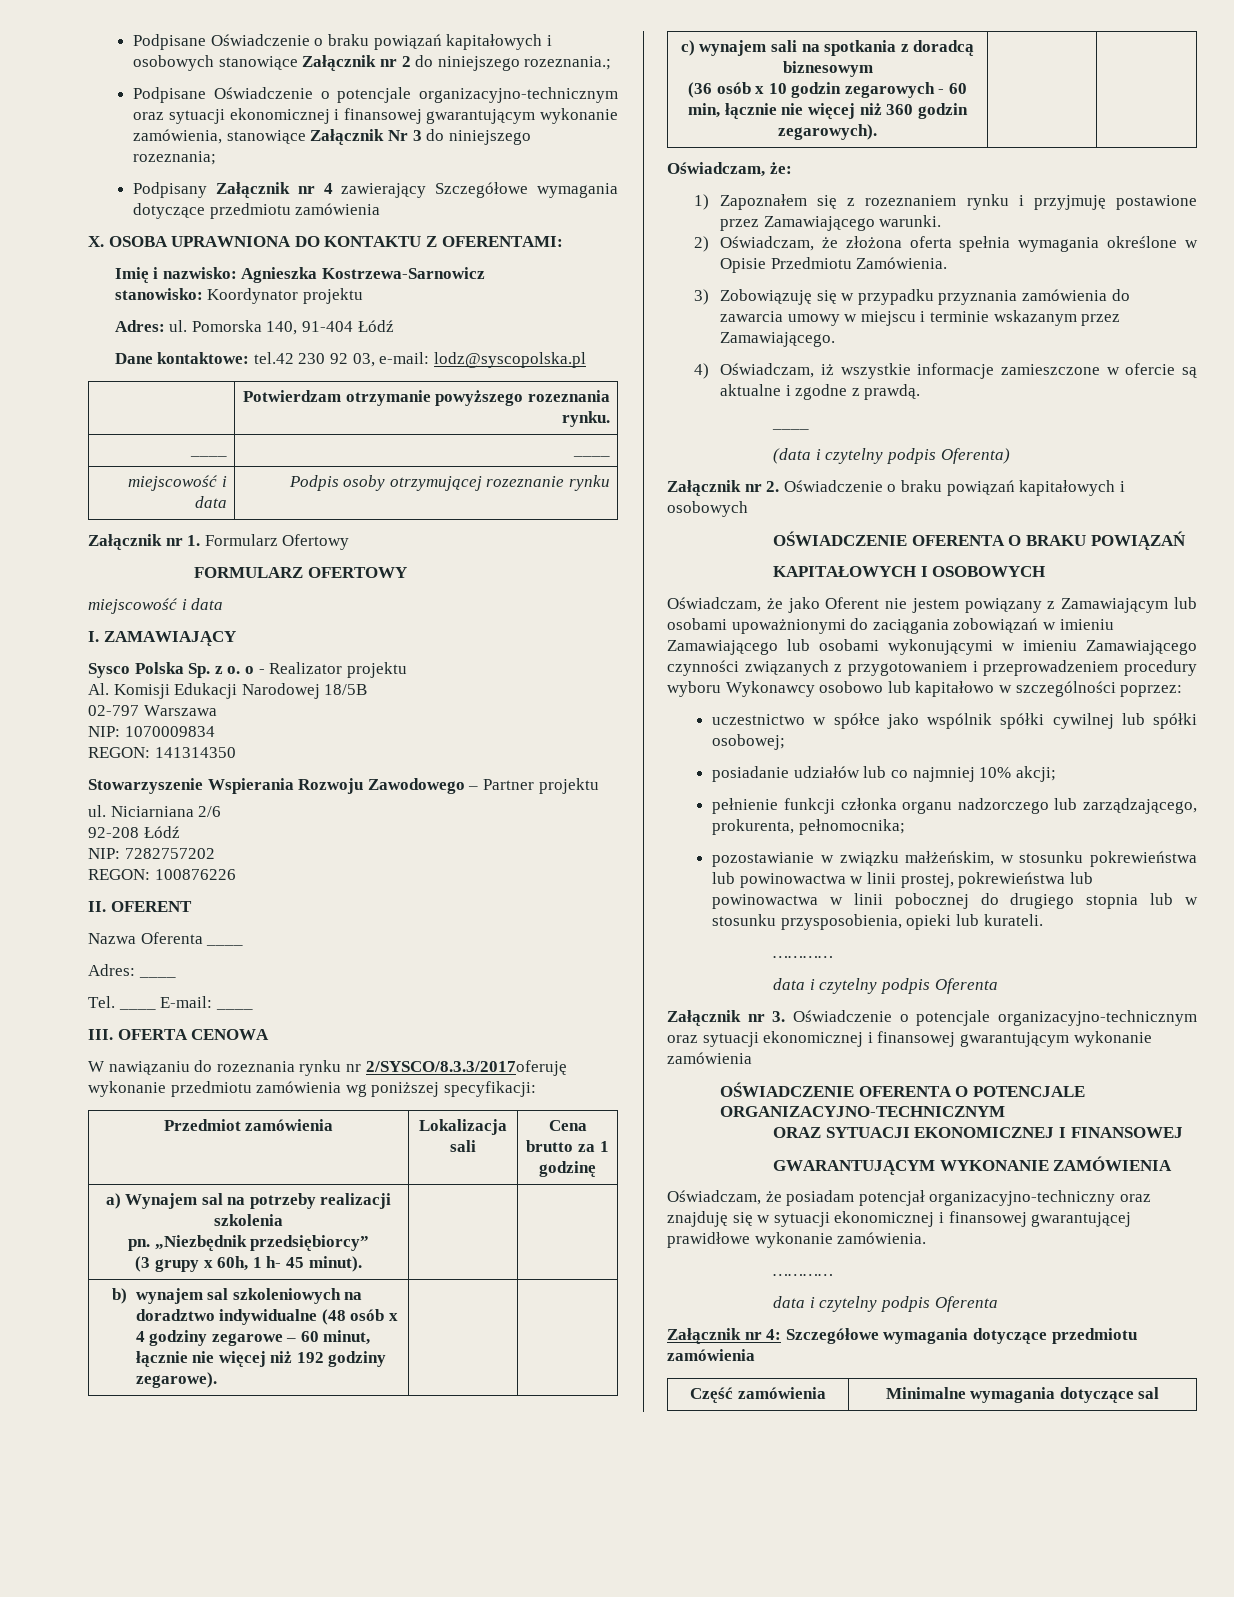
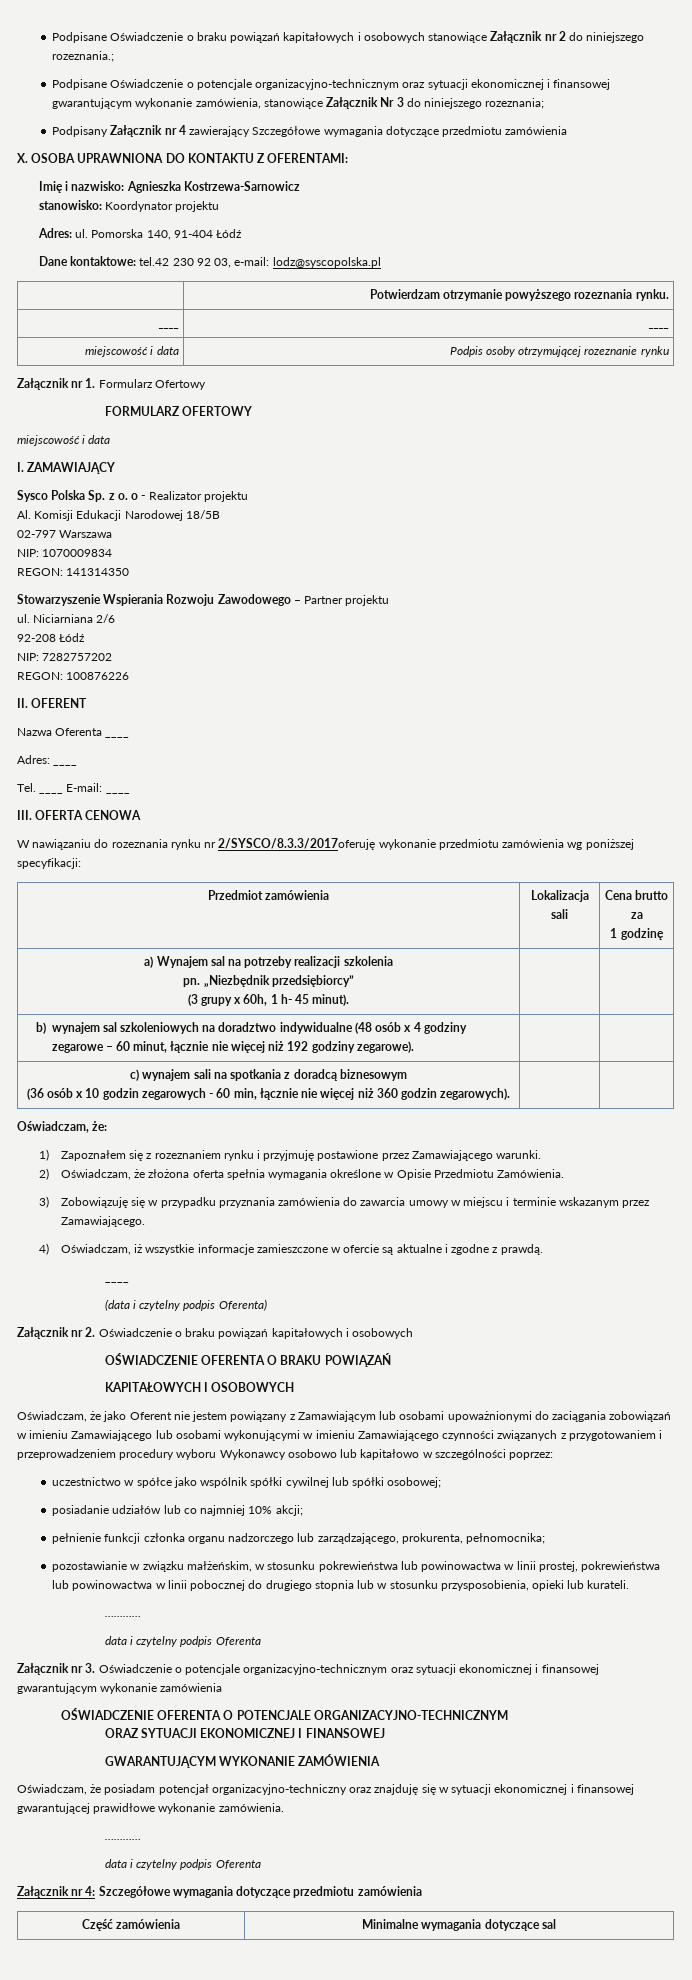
(595, 1148) none -> (643, 915) //

